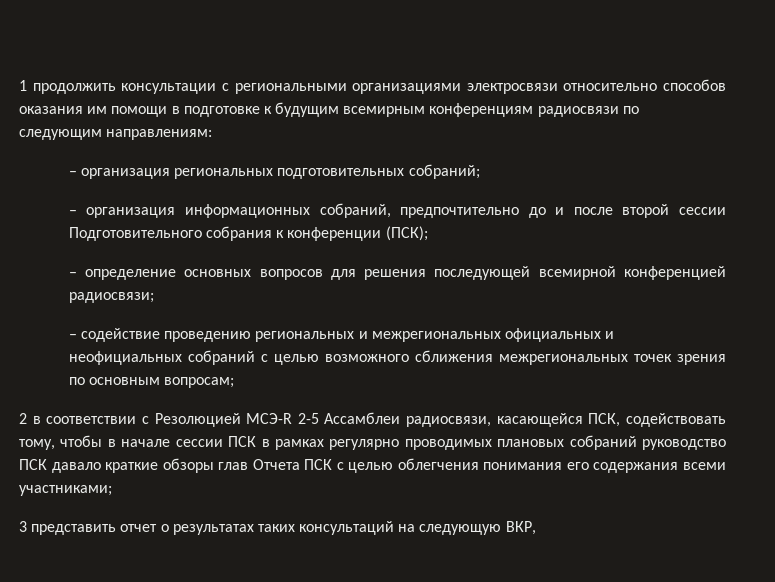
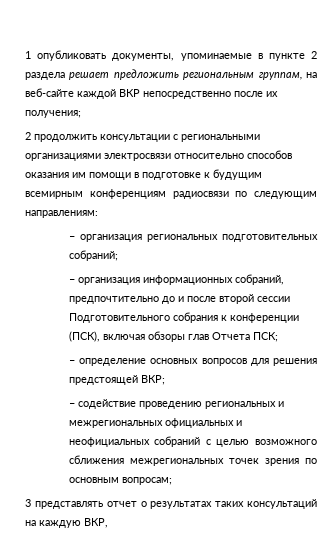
(27, 85) none -> [37,50,317,61] [25,69,317,80] [25,88,278,99] [25,110,81,118] [25,132,31,140] опубликовать документы, упоминаемые в пункте 2 раздела решает предложить региональным группам, на веб-сайте каждой ВКР непосредственно после их получения; // 2
[385,226,428,241] (ПСК); -> [68,331,278,342] (ПСК), включая обзоры глав Отчета ПСК;
[434,266,726,280] [68,292,154,303] последующей всемирной конференцией радиосвязи; -> [68,375,165,385] предстоящей ВКР;
[19,412,726,427] [19,435,726,450] [19,458,727,473] [19,485,112,496] // 2 в соответствии с Резолюцией МСЭ-R 2-5 Ассамблеи радиосвязи, касающейся ПСК, содействовать тому, чтобы в начале сессии ПСК в рамках регулярно проводимых плановых собраний руководство ПСК давало краткие обзоры глав Отчета ПСК с целью облегчения понимания его содержания всеми участниками; -> (172, 481) none
[31,524,117,535] представить -> [34,501,103,509] представлять
[419,524,502,535] следующую -> [39,520,81,528] каждую

